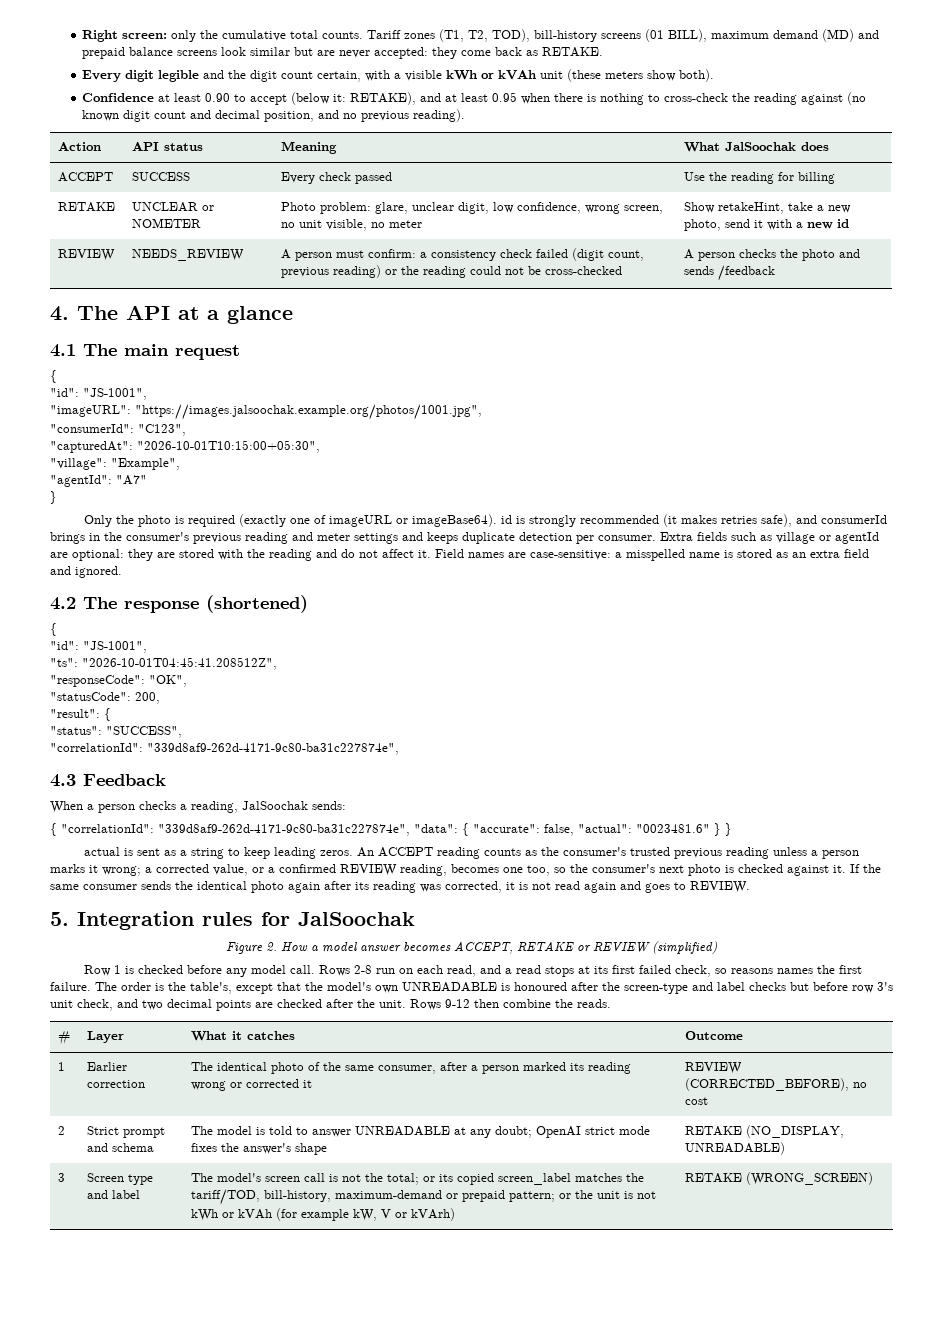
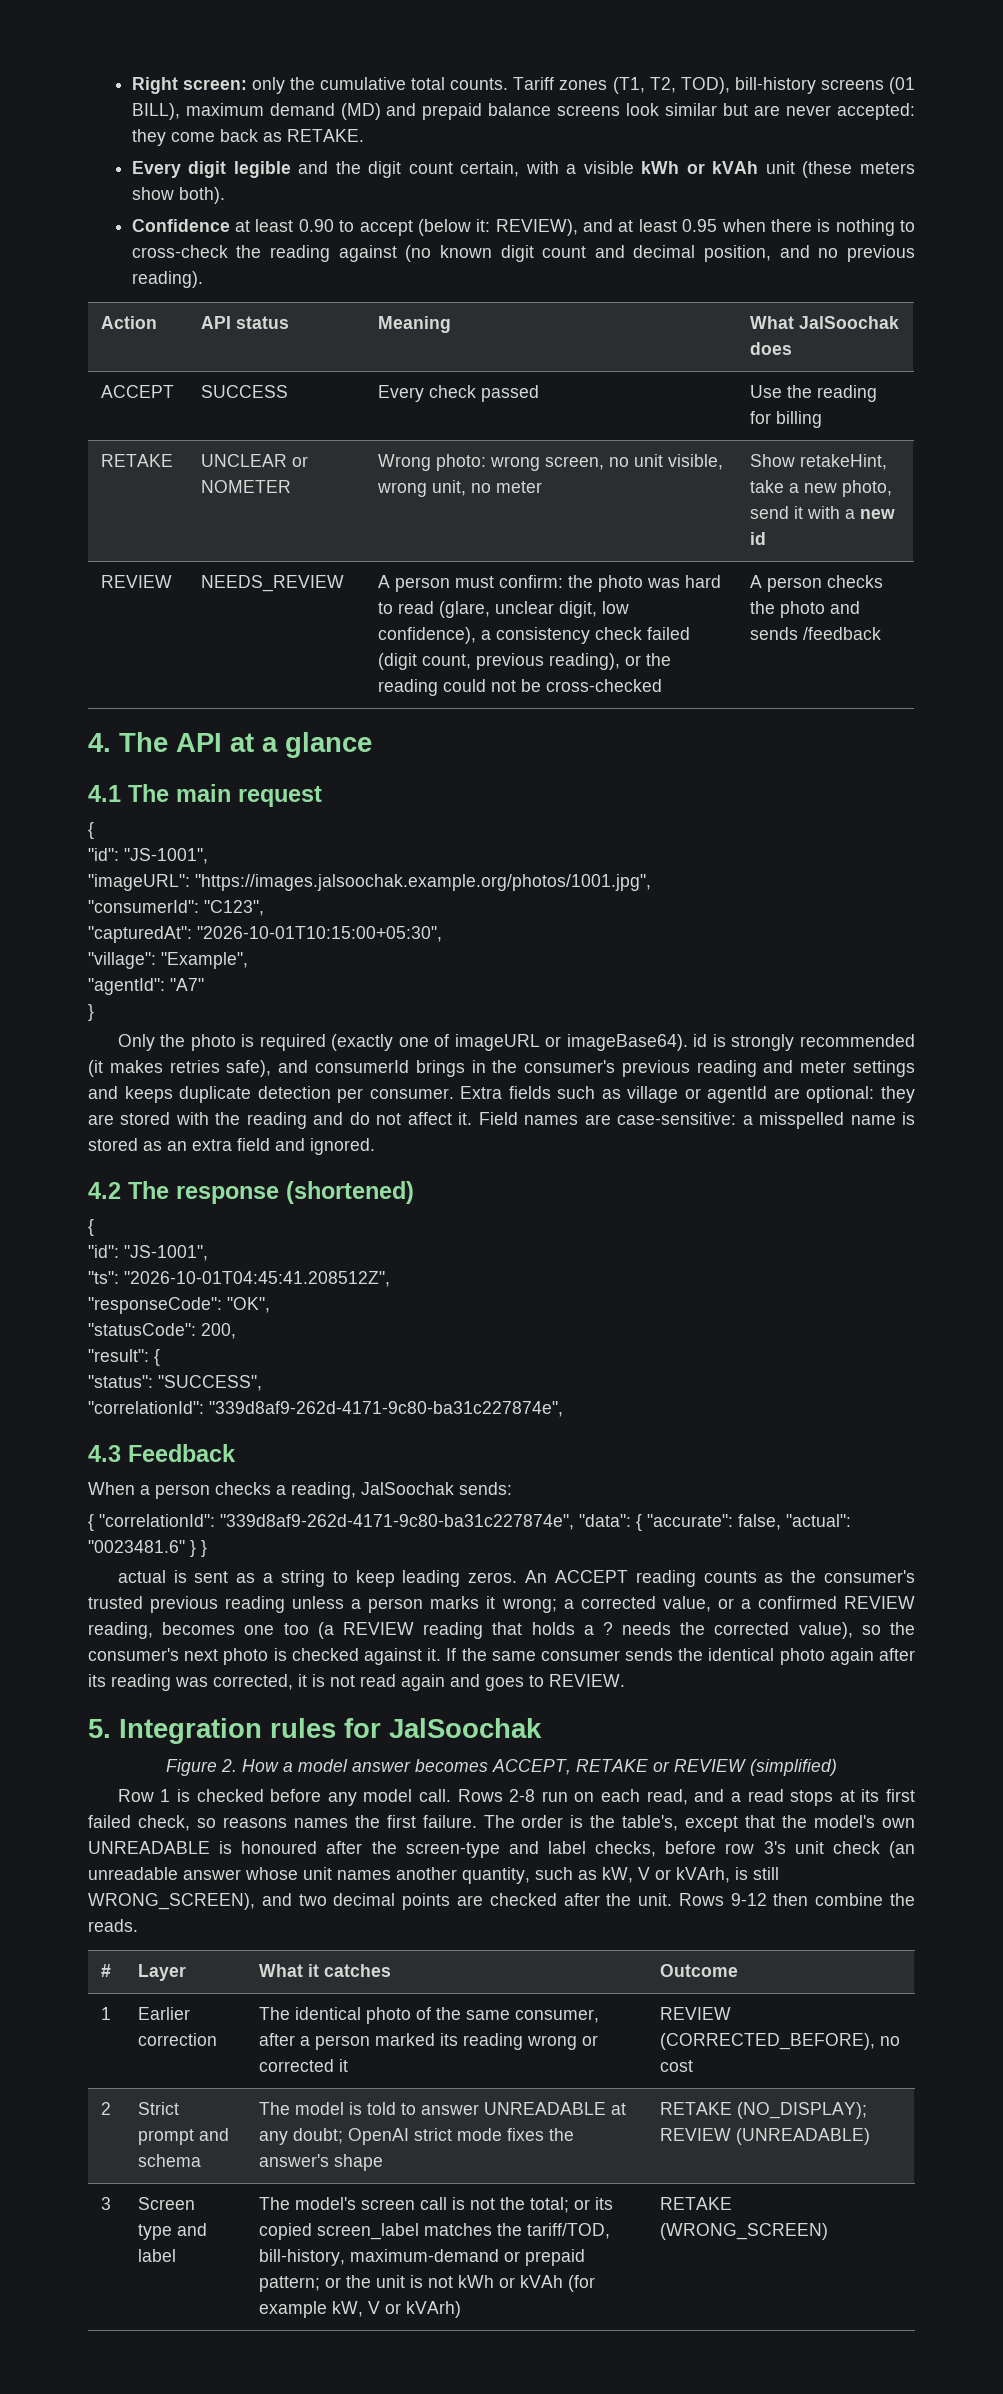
[350,92,417,105] RETAKE), -> [495,219,578,236] REVIEW),
[281,202,582,214] Photo problem: glare, unclear digit, low confidence, -> [378,454,487,471] Wrong photo:
(368, 225) none -> [377,480,467,497] wrong unit,
(417, 253) none -> [568,575,722,592] [378,601,630,618] [378,627,477,644] the photo was hard to read (glare, unclear digit, low confidence),
[333,265,382,278] reading) -> [549,653,621,670] reading),
[527,865,550,876] too, -> [283,1622,853,1639] too (a REVIEW reading that holds a ? needs the corrected value),
[749,982,809,991] checks but -> [595,1841,657,1857] checks,
[77,999,113,1011] check, -> [832,1841,915,1858] [88,1867,779,1884] [88,1893,255,1910] check (an unreadable answer whose unit names another quantity, such as kW, V or kVArh, is still WRONG_SCREEN),
[746,1125,845,1138] [685,1142,786,1155] (NO_DISPLAY, UNREADABLE) -> [737,2102,868,2119] [660,2128,871,2145] (NO_DISPLAY); REVIEW (UNREADABLE)

